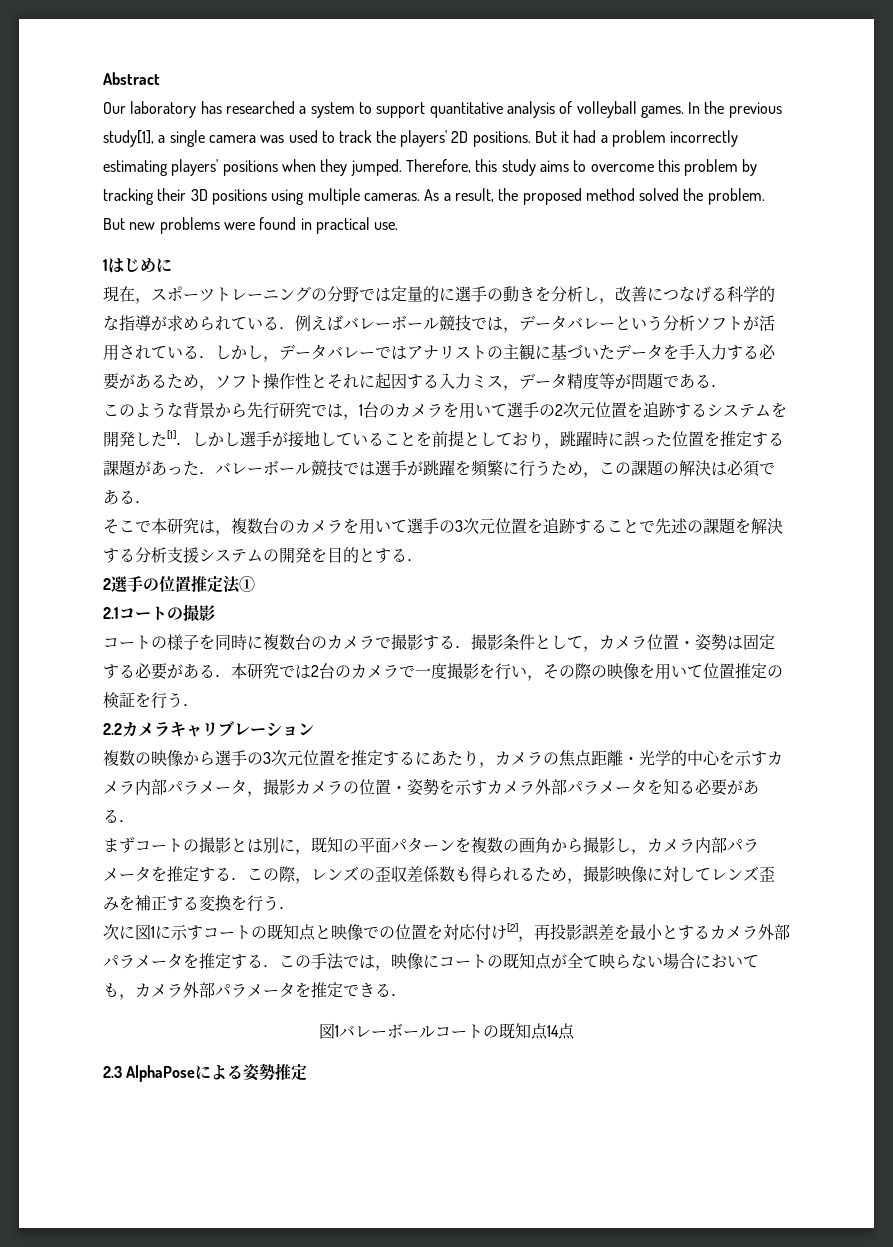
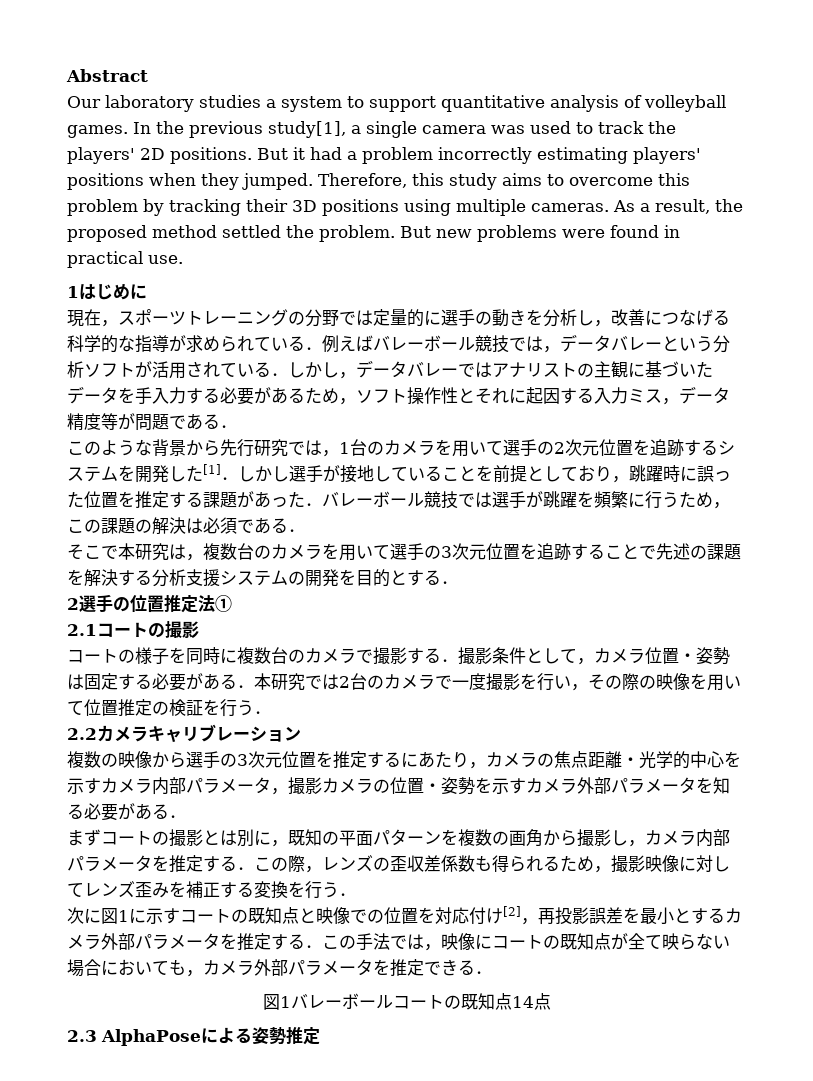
[200,101,295,114] has researched -> [199,95,261,108] studies
[639,188,680,201] solved -> [222,225,281,238] settled

